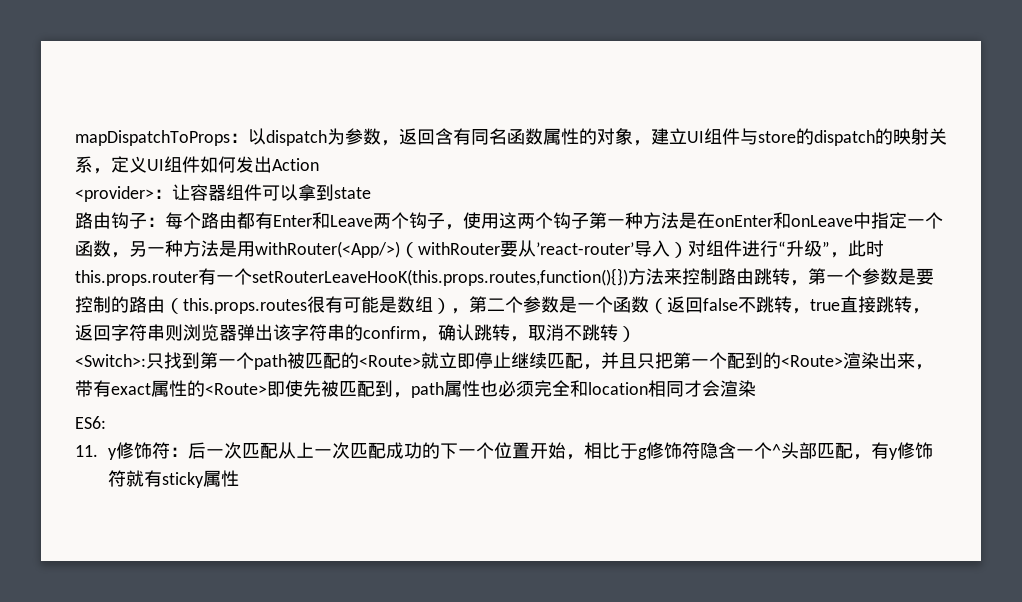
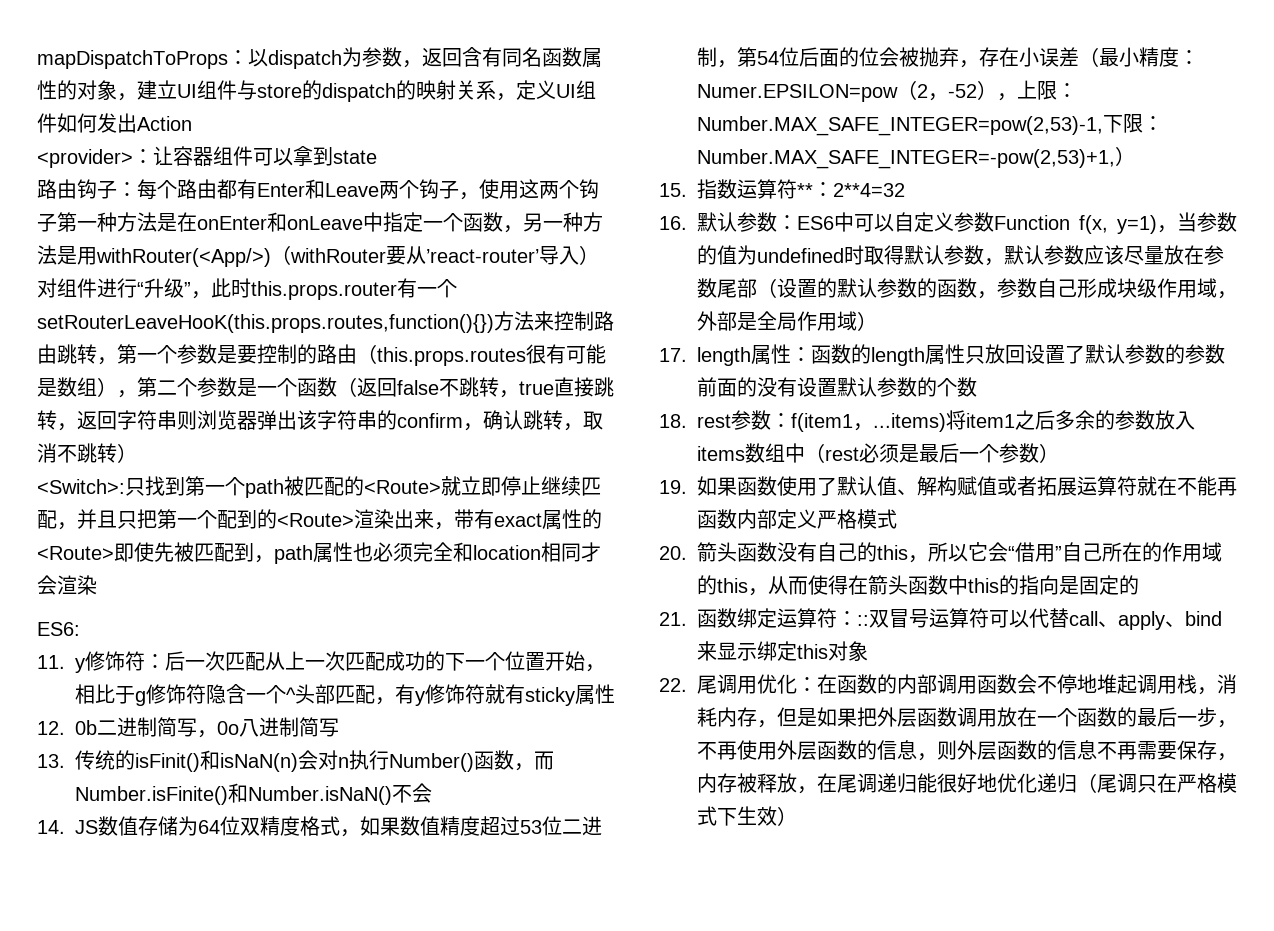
(239, 478) none -> [37,717,339,738] [37,750,554,772] [75,783,432,805] [37,816,602,837] [697,47,1199,68] [697,80,1077,102] [697,113,1163,136] [697,146,1135,169] [659,179,905,199] [659,212,1237,234] [697,245,1224,266] [697,278,1237,299] [697,311,877,331] [659,344,1225,366] [697,377,977,397] [659,410,1195,432] [697,443,1059,463] [659,476,1237,496] [697,509,897,529] [659,542,1222,563] [697,575,1139,596] [659,608,1222,630] [697,641,868,661] [659,674,1237,695] [697,707,1237,728] [697,740,1237,761] [697,773,1237,794] [697,806,797,826] // 12. 0b二进制简写，0o八进制简写 // 13.传统的isFinit()和isNaN(n)会对n执行Number()函数，而Number.isFinite()和Number.isNaN()不会 // 14. JS数值存储为64位双精度格式，如果数值精度超过53位二进制，第54位后面的位会被抛弃，存在小误差（最小精度：Numer.EPSILON=pow（2，-52），上限：Number.MAX_SAFE_INTEGER=pow(2,53)-1,下限：Number.MAX_SAFE_INTEGER=-pow(2,53)+1,） // 15.指数运算符**：2**4=32 // 16.默认参数：ES6中可以自定义参数Function f(x, y=1)，当参数的值为undefined时取得默认参数，默认参数应该尽量放在参数尾部（设置的默认参数的函数，参数自己形成块级作用域，外部是全局作用域） // 17. length属性：函数的length属性只放回设置了默认参数的参数前面的没有设置默认参数的个数 // 18. rest参数：f(item1，...items)将item1之后多余的参数放入items数组中（rest必须是最后一个参数） // 19.如果函数使用了默认值、解构赋值或者拓展运算符就在不能再函数内部定义严格模式 // 20.箭头函数没有自己的this，所以它会“借用”自己所在的作用域的this，从而使得在箭头函数中this的指向是固定的 // 21.函数绑定运算符：::双冒号运算符可以代替call、apply、bind来显示绑定this对象 // 22.尾调用优化：在函数的内部调用函数会不停地堆起调用栈，消耗内存，但是如果把外层函数调用放在一个函数的最后一步，不再使用外层函数的信息，则外层函数的信息不再需要保存，内存被释放，在尾调递归能很好地优化递归（尾调只在严格模式下生效）

